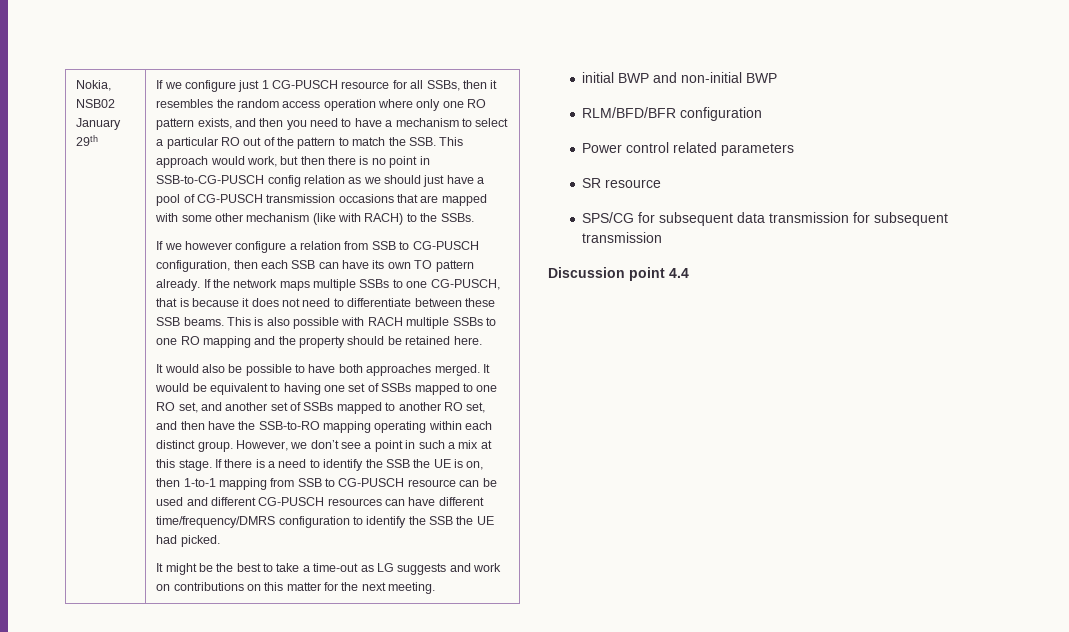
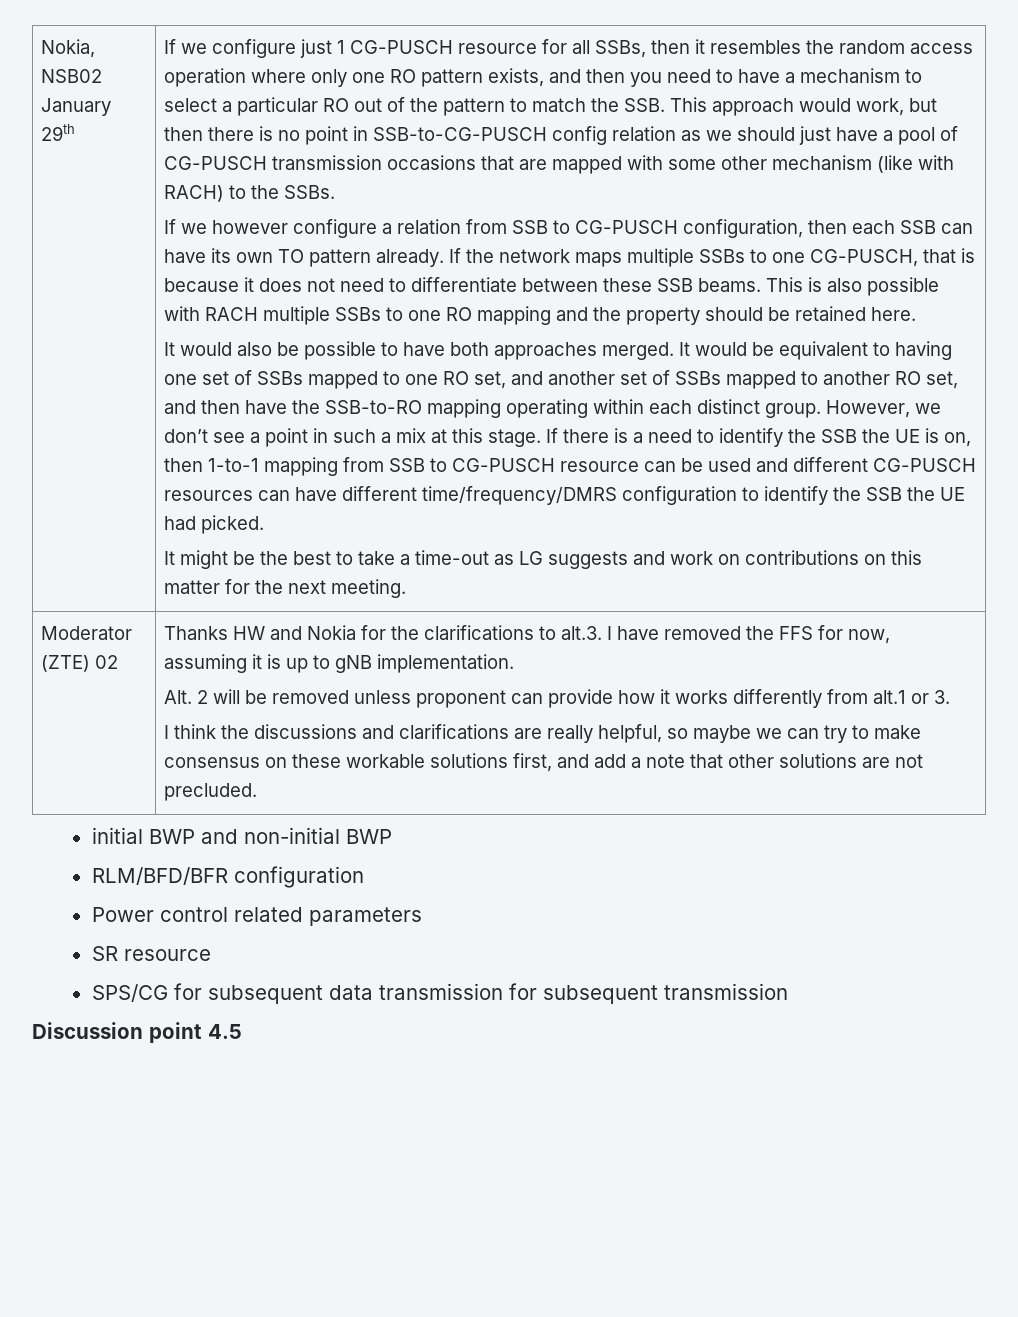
(436, 588) none -> [40,626,132,640] [40,655,118,672] [163,625,890,644] [163,654,514,673] [163,689,950,708] [163,724,921,743] [163,753,923,772] [163,783,257,801] // Moderator (ZTE) 02 | Thanks HW and Nokia for the clarifications to alt.3. I have removed the FFS for now, assuming it is up to gNB implementation. // Alt. 2 will be removed unless proponent can provide how it works differently from alt.1 or 3. // I think the discussions and clarifications are really helpful, so maybe we can try to make consensus on these workable solutions first, and add a note that other solutions are not precluded.
[669,268,689,278] 4.4 -> [208,1024,242,1039] 4.5

